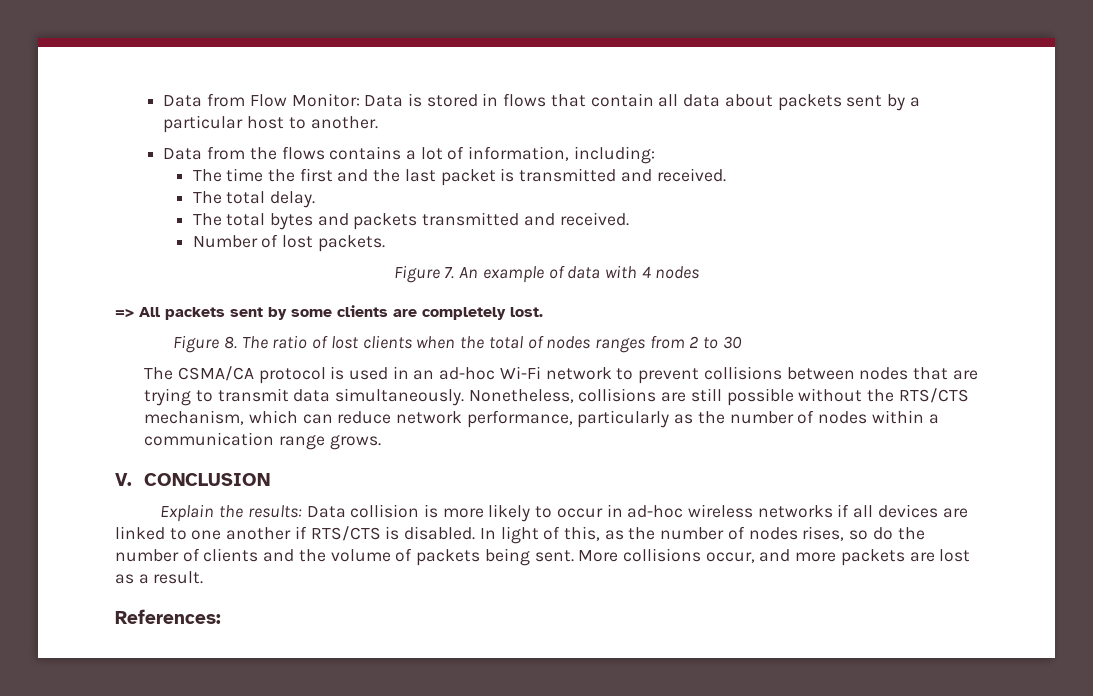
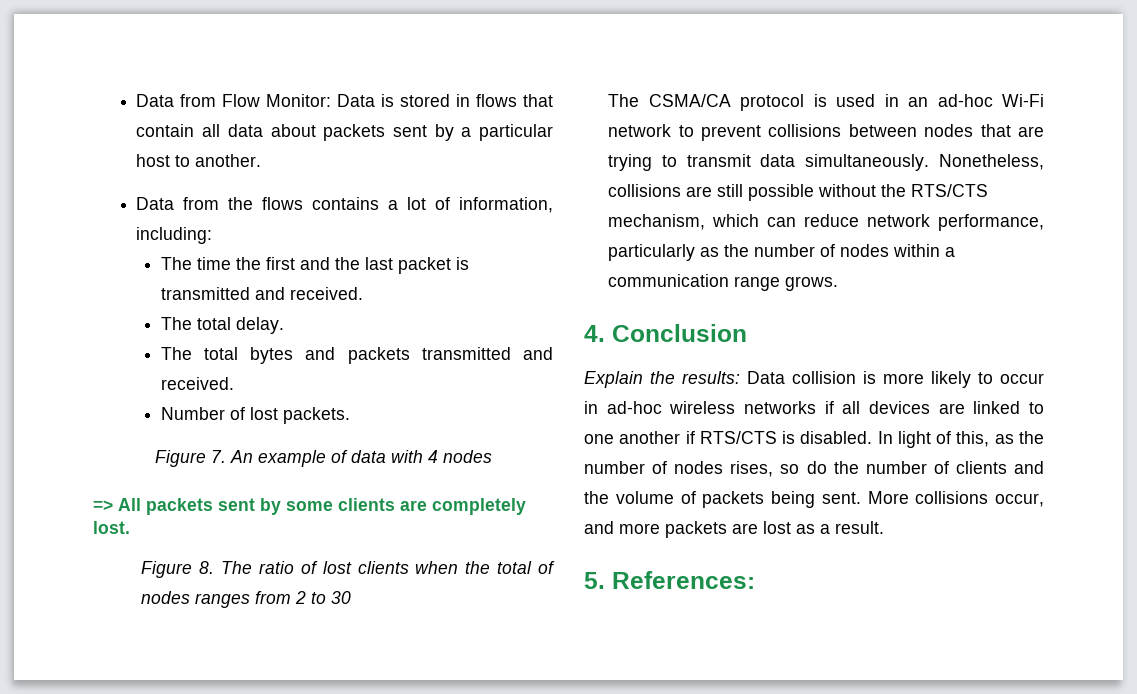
[115,473,271,486] V. CONCLUSION -> [584,324,747,342] 4. Conclusion
(204, 577) none -> [584,572,605,589] 5.

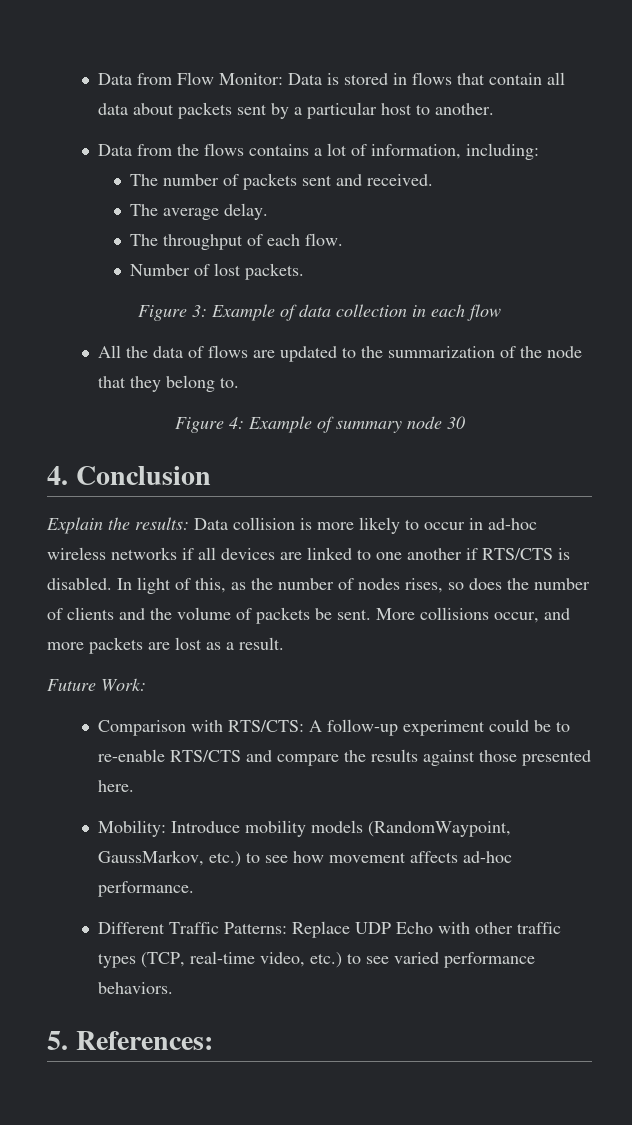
[196,257,469,274] [160,287,250,300] time the first and the last packet is transmitted -> [162,173,332,190] number of packets sent
[196,317,231,330] total -> [162,208,219,220] average
[203,347,553,364] [160,377,234,390] total bytes and packets transmitted and received. -> [162,233,343,250] throughput of each flow.
[210,450,492,467] [93,498,526,515] [93,521,130,534] [141,561,555,578] [141,591,352,608] [608,94,1044,111] [608,124,1044,141] [608,154,1044,171] [608,184,989,201] [608,214,1044,231] [608,244,956,261] [608,274,839,291] 7. An example of data with 4 nodes // => All packets sent by some clients are completely lost. // Figure 8. The ratio of lost clients when the total of nodes ranges from 2 to 30 // The CSMA/CA protocol is used in an ad-hoc Wi-Fi network to prevent collisions between nodes that are trying to transmit data simultaneously. Nonetheless, collisions are still possible without the RTS/CTS mechanism, which can reduce network performance, particularly as the number of nodes within a communication range grows. -> [192,304,501,321] [98,345,583,362] [98,375,240,392] [174,416,465,433] 3: Example of data collection in each flow // All the data of flows are updated to the summarization of the node that they belong to. // Figure 4: Example of summary node 30
[806,461,827,474] do -> [469,578,502,590] does
[771,491,815,508] being -> [315,608,332,620] be
(884, 527) none -> [47,678,146,691] [98,719,571,736] [98,749,592,766] [98,780,135,792] [98,820,512,837] [98,850,513,867] [98,881,195,897] [98,921,562,938] [98,951,536,968] [98,982,174,994] // Future Work: // Comparison with RTS/CTS: A follow-up experiment could be to re-enable RTS/CTS and compare the results against those presented here. // Mobility: Introduce mobility models (RandomWaypoint, GaussMarkov, etc.) to see how movement affects ad-hoc performance. // Different Traffic Patterns: Replace UDP Echo with other traffic types (TCP, real-time video, etc.) to see varied performance behaviors.

